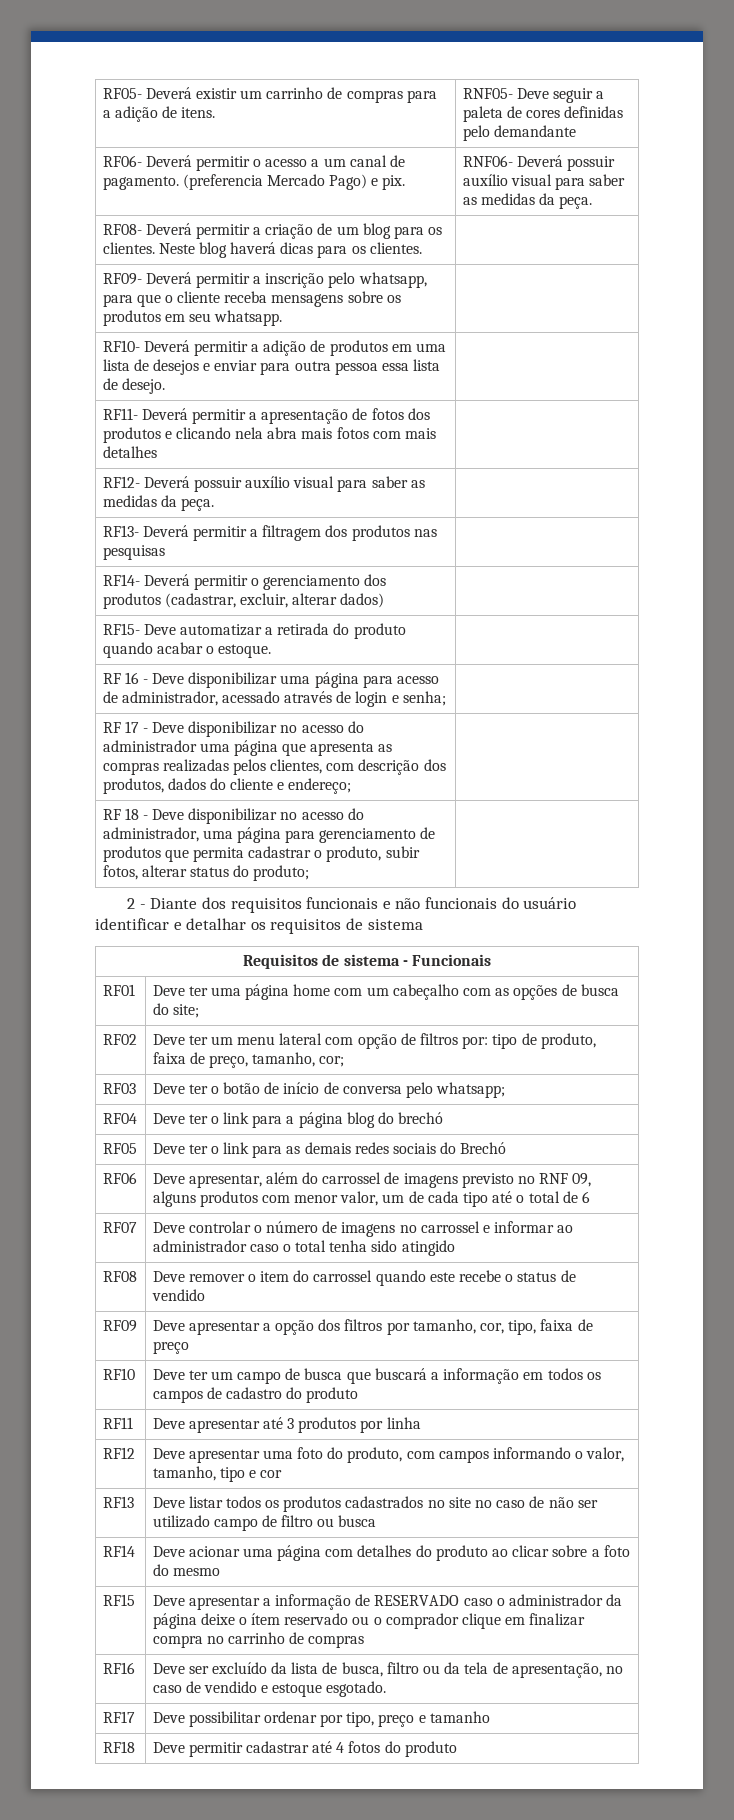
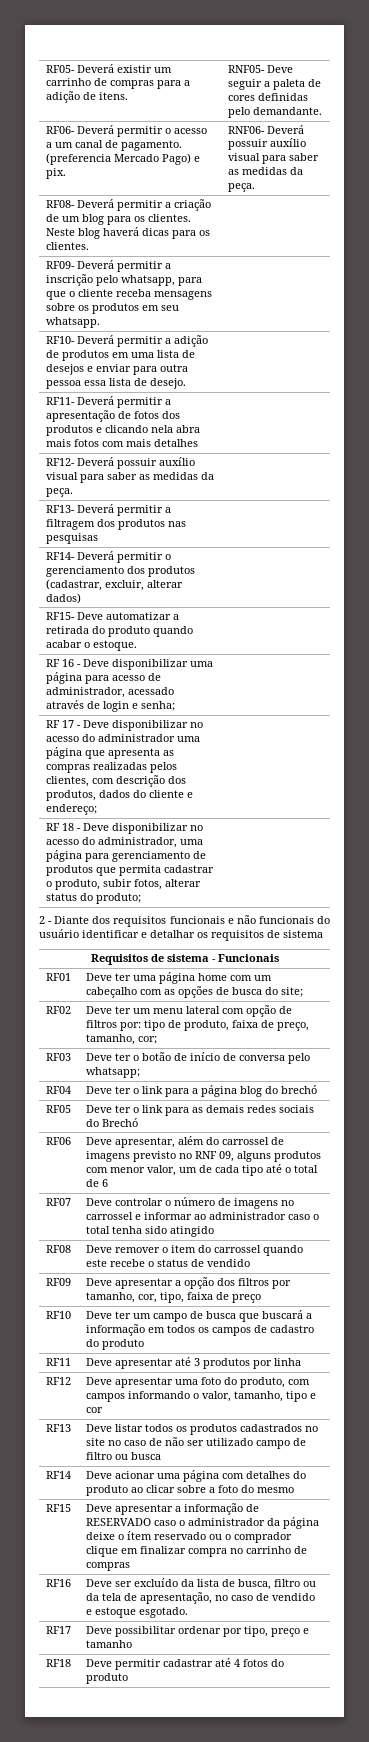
[493,125,576,137] demandante -> [253,107,323,115] demandante.

